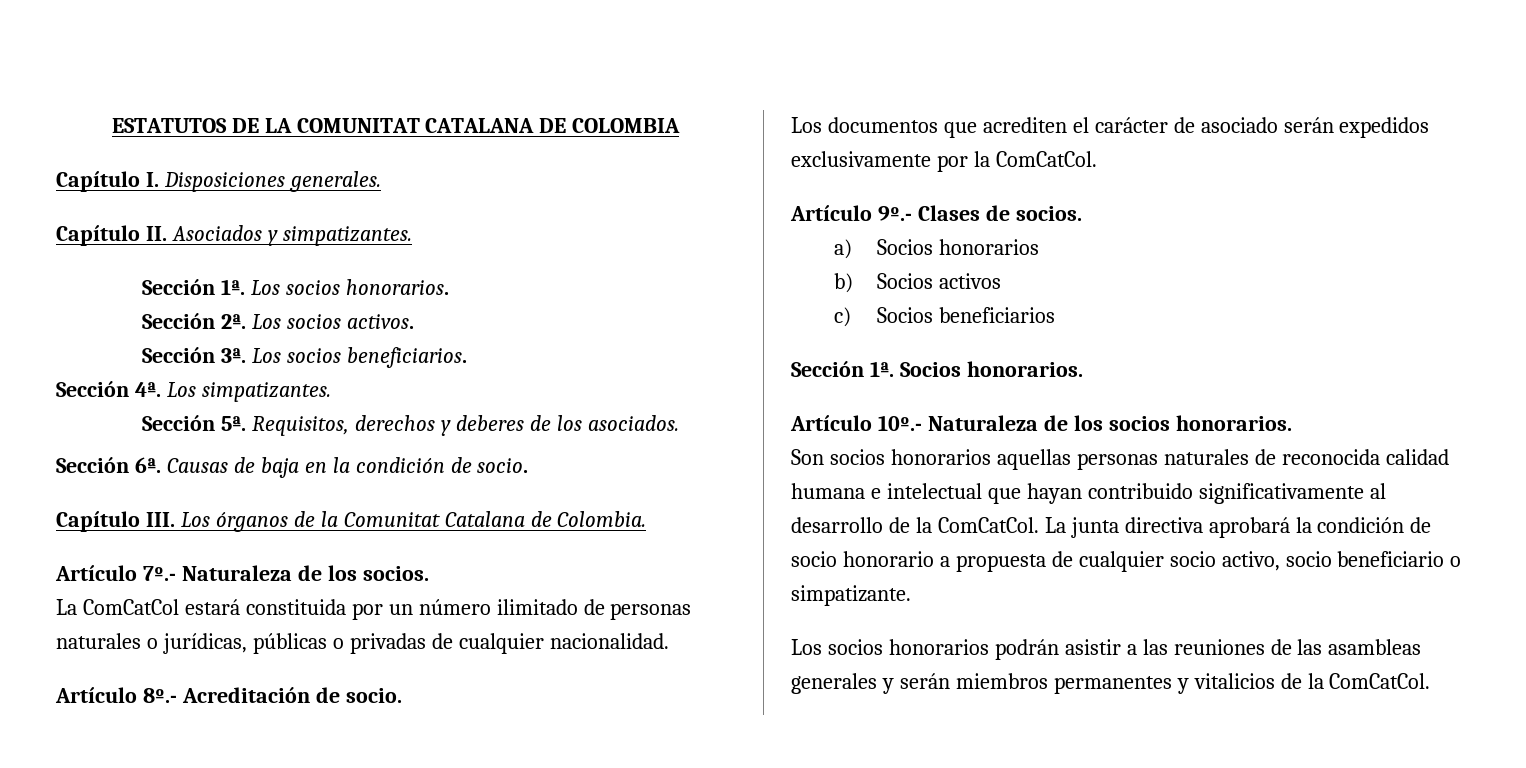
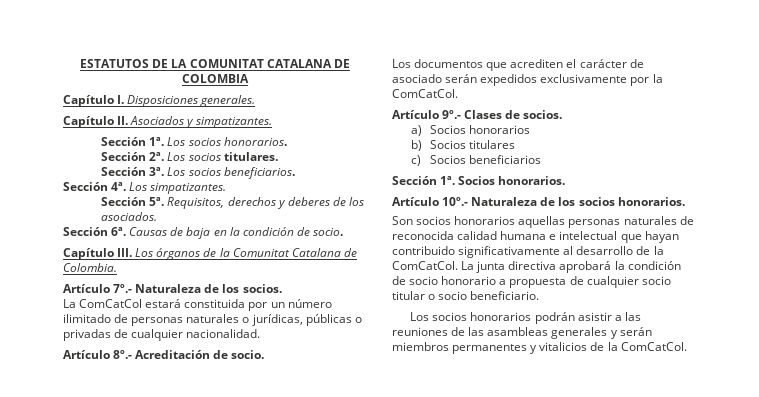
[347,314,415,329] activos. -> [223,152,278,161] titulares.
[939,273,1002,289] activos -> [469,140,516,149] titulares
[1221,551,1462,571] [791,585,911,606] activo, socio beneficiario o simpatizante. -> [392,291,540,300] titular o socio beneficiario.

